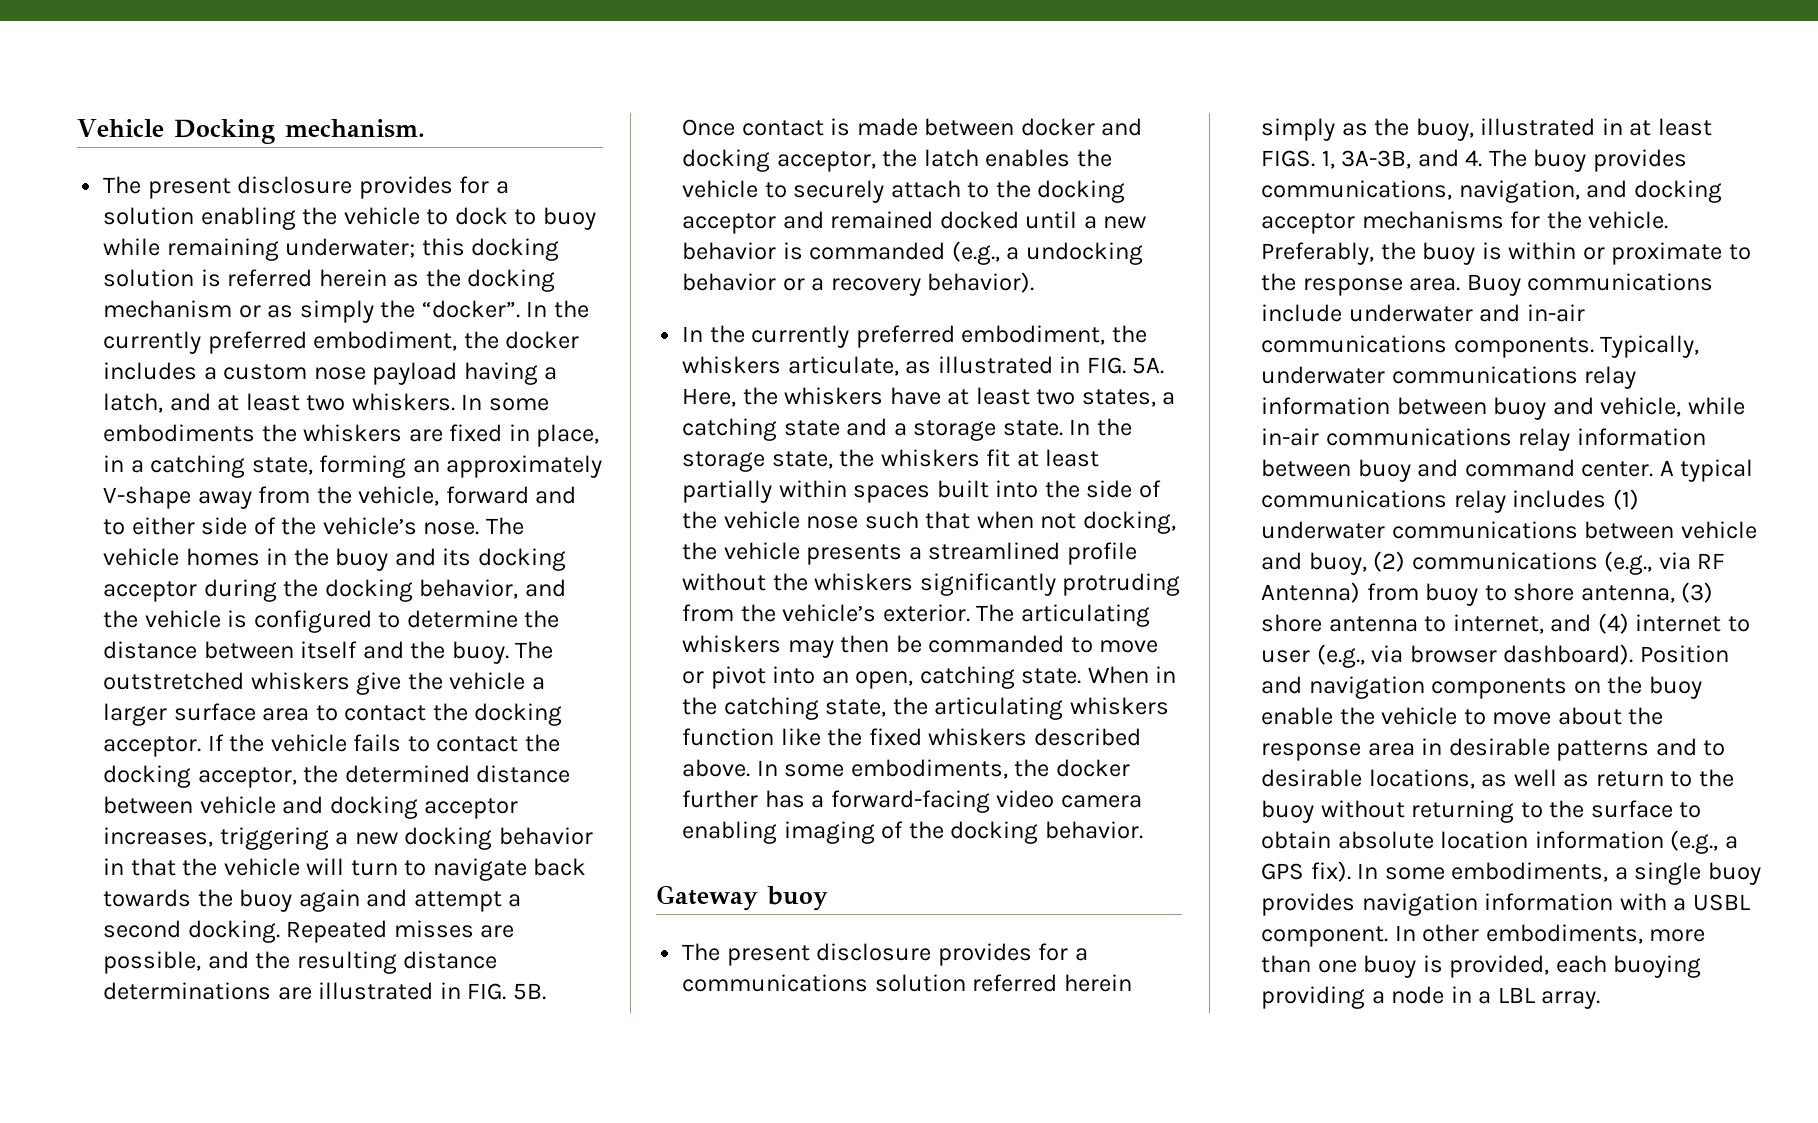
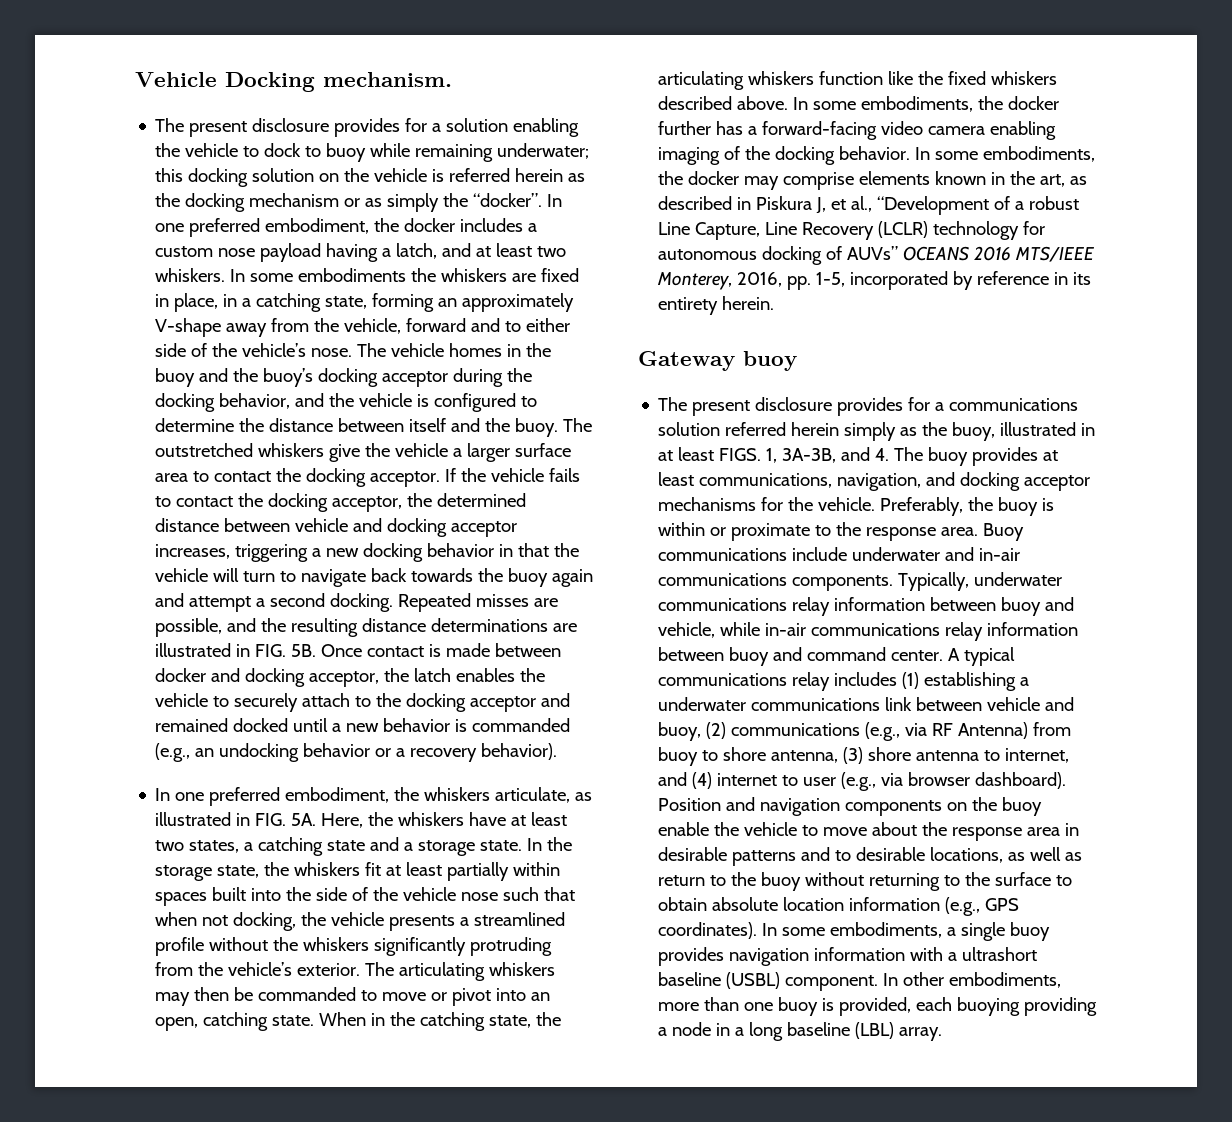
(195, 278) none -> [319,168,428,182] on the vehicle
[553,300,589,318] [103,331,202,354] the currently -> [155,223,185,232] one
[442,548,472,566] its -> [233,368,314,387] the buoy’s
[1006,247,1020,260] a -> [195,748,215,757] an
[709,325,850,348] the currently -> [175,792,205,801] one
(1143, 830) none -> [915,146,1096,162] [658,171,1088,190] [658,196,1080,215] [658,221,1046,240] [658,246,1096,265] [657,271,1092,290] [658,296,775,315] In some embodiments, the docker may comprise elements known in the art, as described in Piskura J, et al., “Development of a robust Line Capture, Line Recovery (LCLR) technology for autonomous docking of AUVs” OCEANS 2016 MTS/IEEE Monterey, 2016, pp. 1-5, incorporated by reference in its entirety herein.
(1687, 160) none -> [1043,450,1059,461] [658,472,695,486] at least
[1261,521,1578,539] underwater communications -> [924,672,1030,691] [658,697,913,711] establishing a underwater communications link
[1724,836,1738,849] [1261,861,1351,882] a GPS fix). -> [985,898,1020,911] [658,922,758,939] GPS coordinates).
[1692,894,1750,911] USBL -> [962,947,1038,961] [658,972,781,989] ultrashort baseline (USBL)
[1497,987,1535,1003] LBL -> [749,1022,895,1041] long baseline (LBL)

